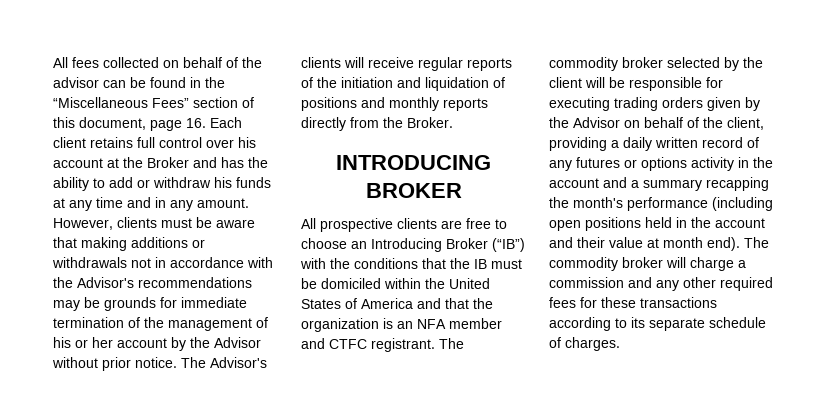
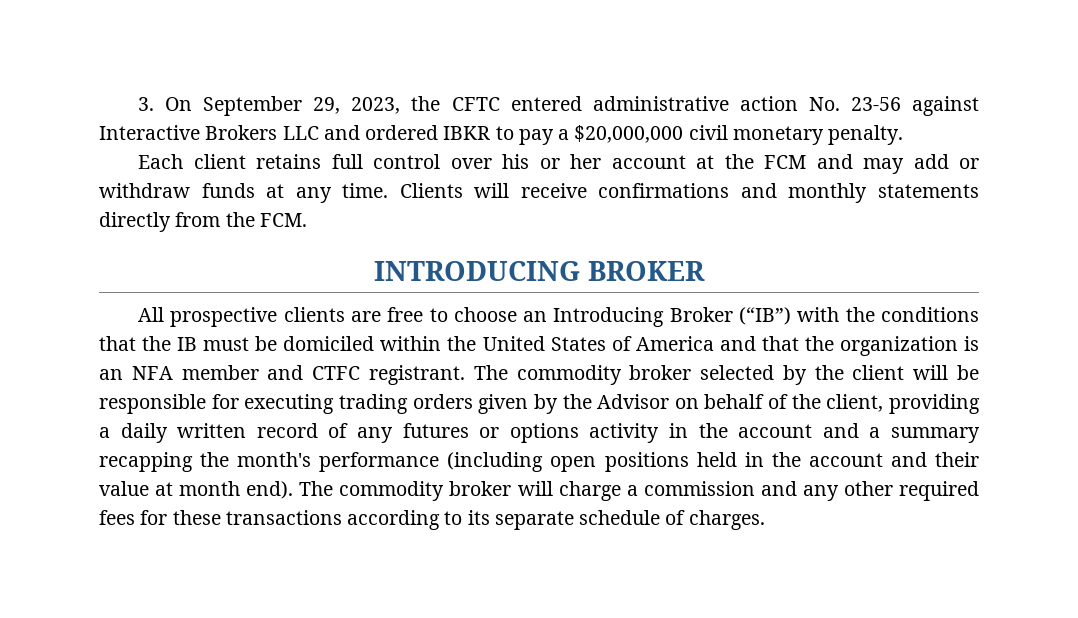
[53,57,262,68] [53,77,225,88] [53,97,254,108] [53,117,206,131] All fees collected on behalf of the advisor can be found in the “Miscellaneous Fees” section of this document, page 16. -> [138,96,980,116] [99,125,904,145] 3. On September 29, 2023, the CFTC entered administrative action No. 23-56 against Interactive Brokers LLC and ordered IBKR to pay a $20,000,000 civil monetary penalty. //
(256, 142) none -> [539,154,602,169] or her
[147,157,268,168] [53,177,105,191] Broker and has the ability to -> [764,154,905,174] FCM and may
[214,177,232,188] his -> (190, 190) none
[96,197,249,211] [53,217,255,230] [53,237,205,251] [52,257,273,268] [53,277,252,288] [53,297,247,311] [53,317,268,331] [53,337,261,351] [52,357,267,371] [301,57,512,71] [301,77,505,91] [301,97,357,111] time and in any amount. However, clients must be aware that making additions or withdrawals not in accordance with the Advisor's recommendations may be grounds for immediate termination of the management of his or her account by the Advisor without prior notice. The Advisor's clients will receive regular reports of the initiation and liquidation of positions -> [342,183,730,198] time. Clients will receive confirmations
[443,98,488,111] reports -> [878,184,979,198] statements
[407,117,453,128] Broker. -> [259,213,307,227] FCM.

